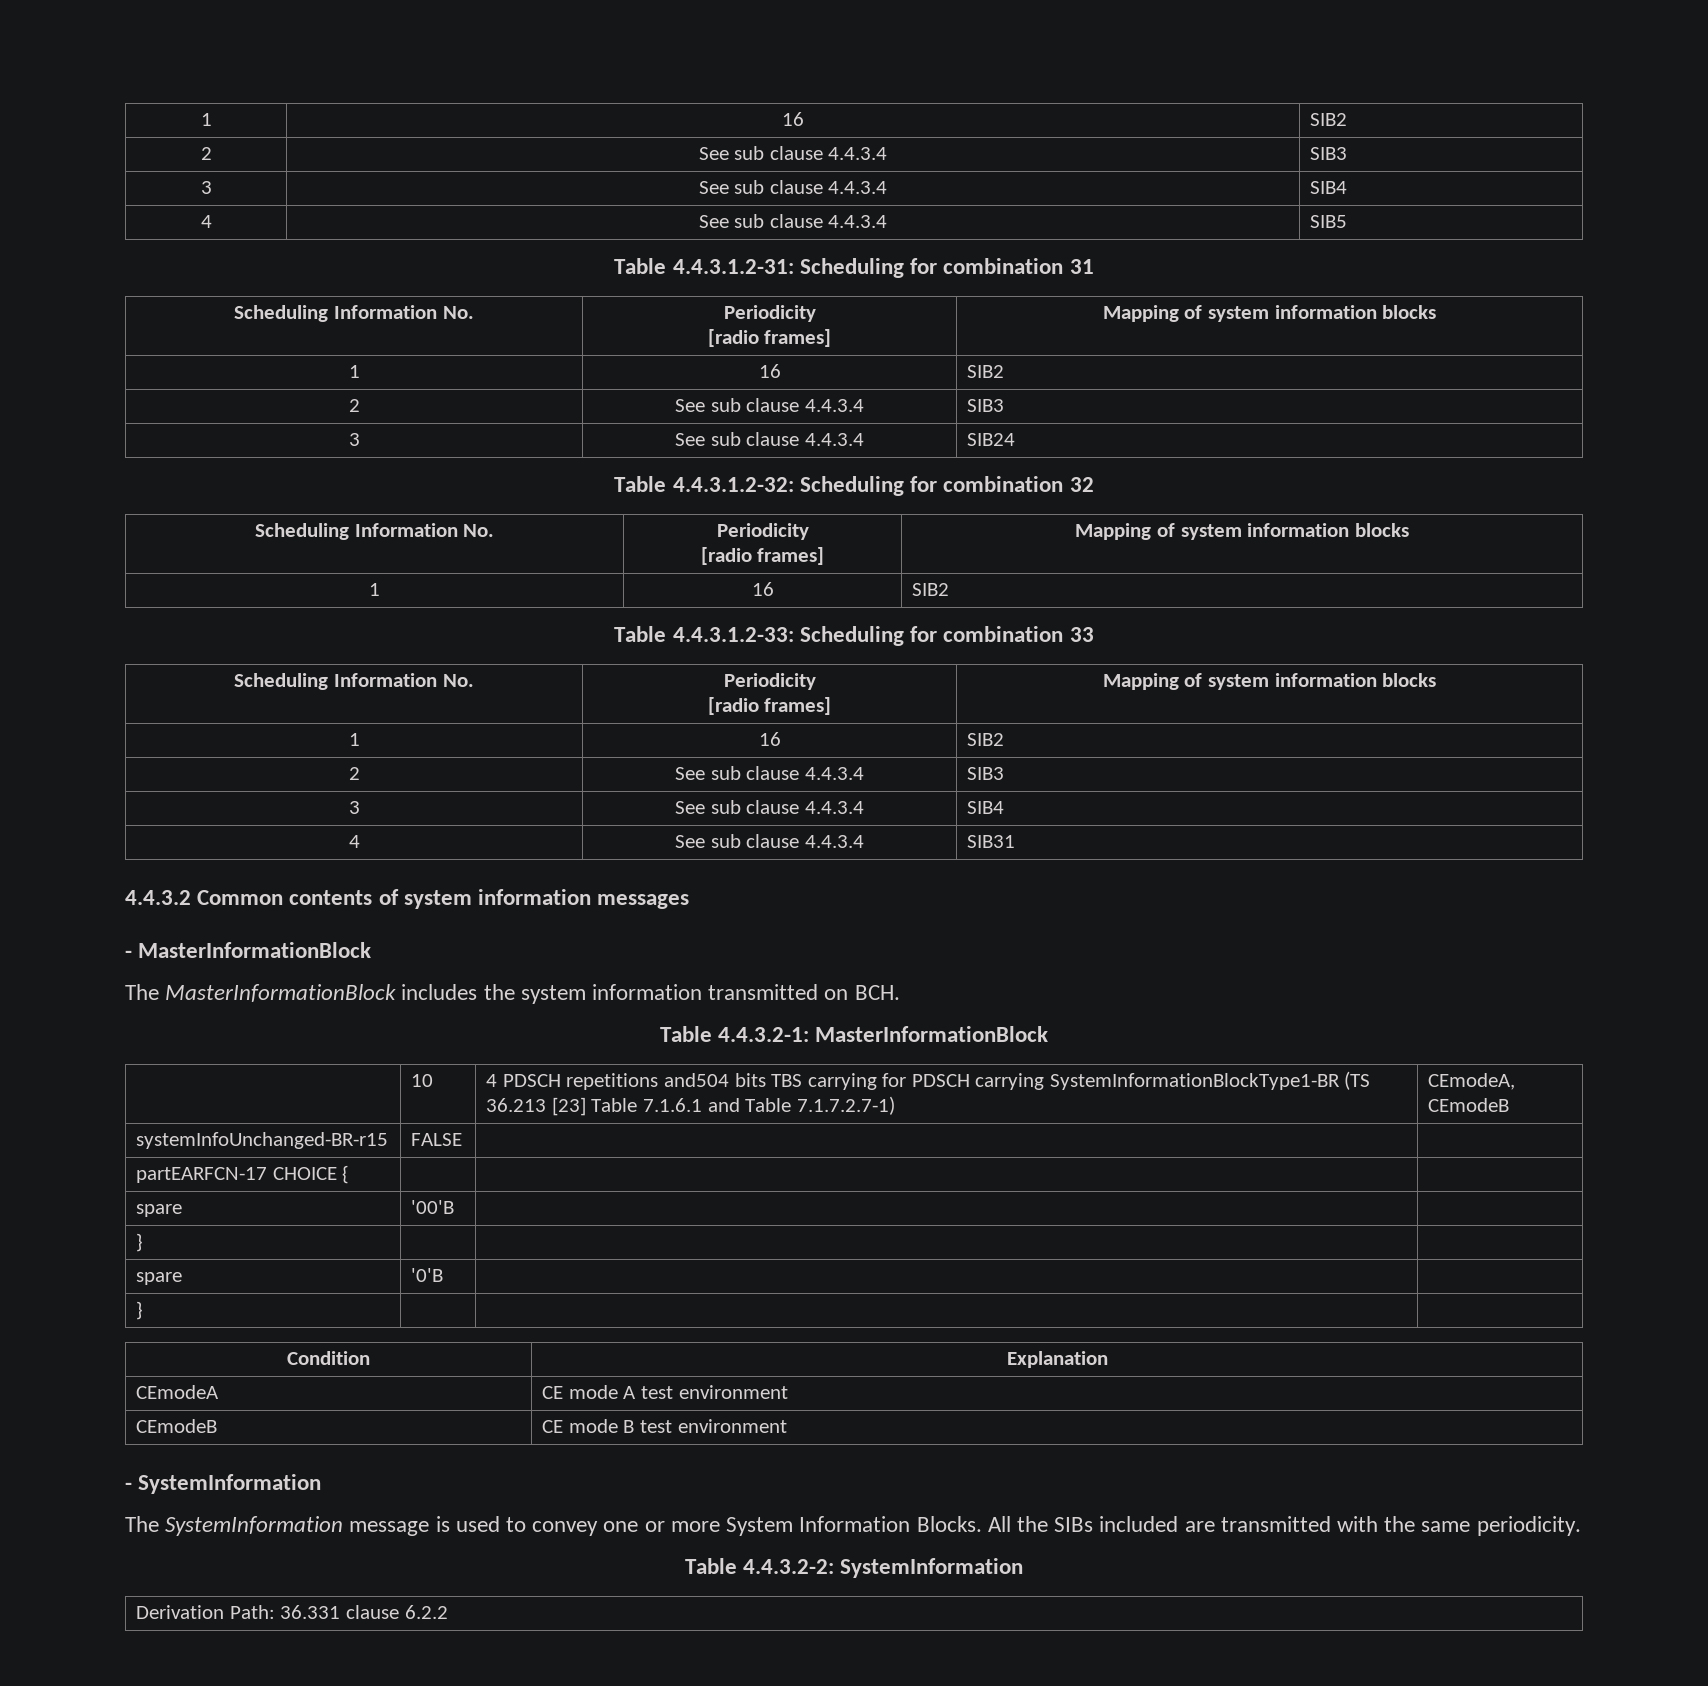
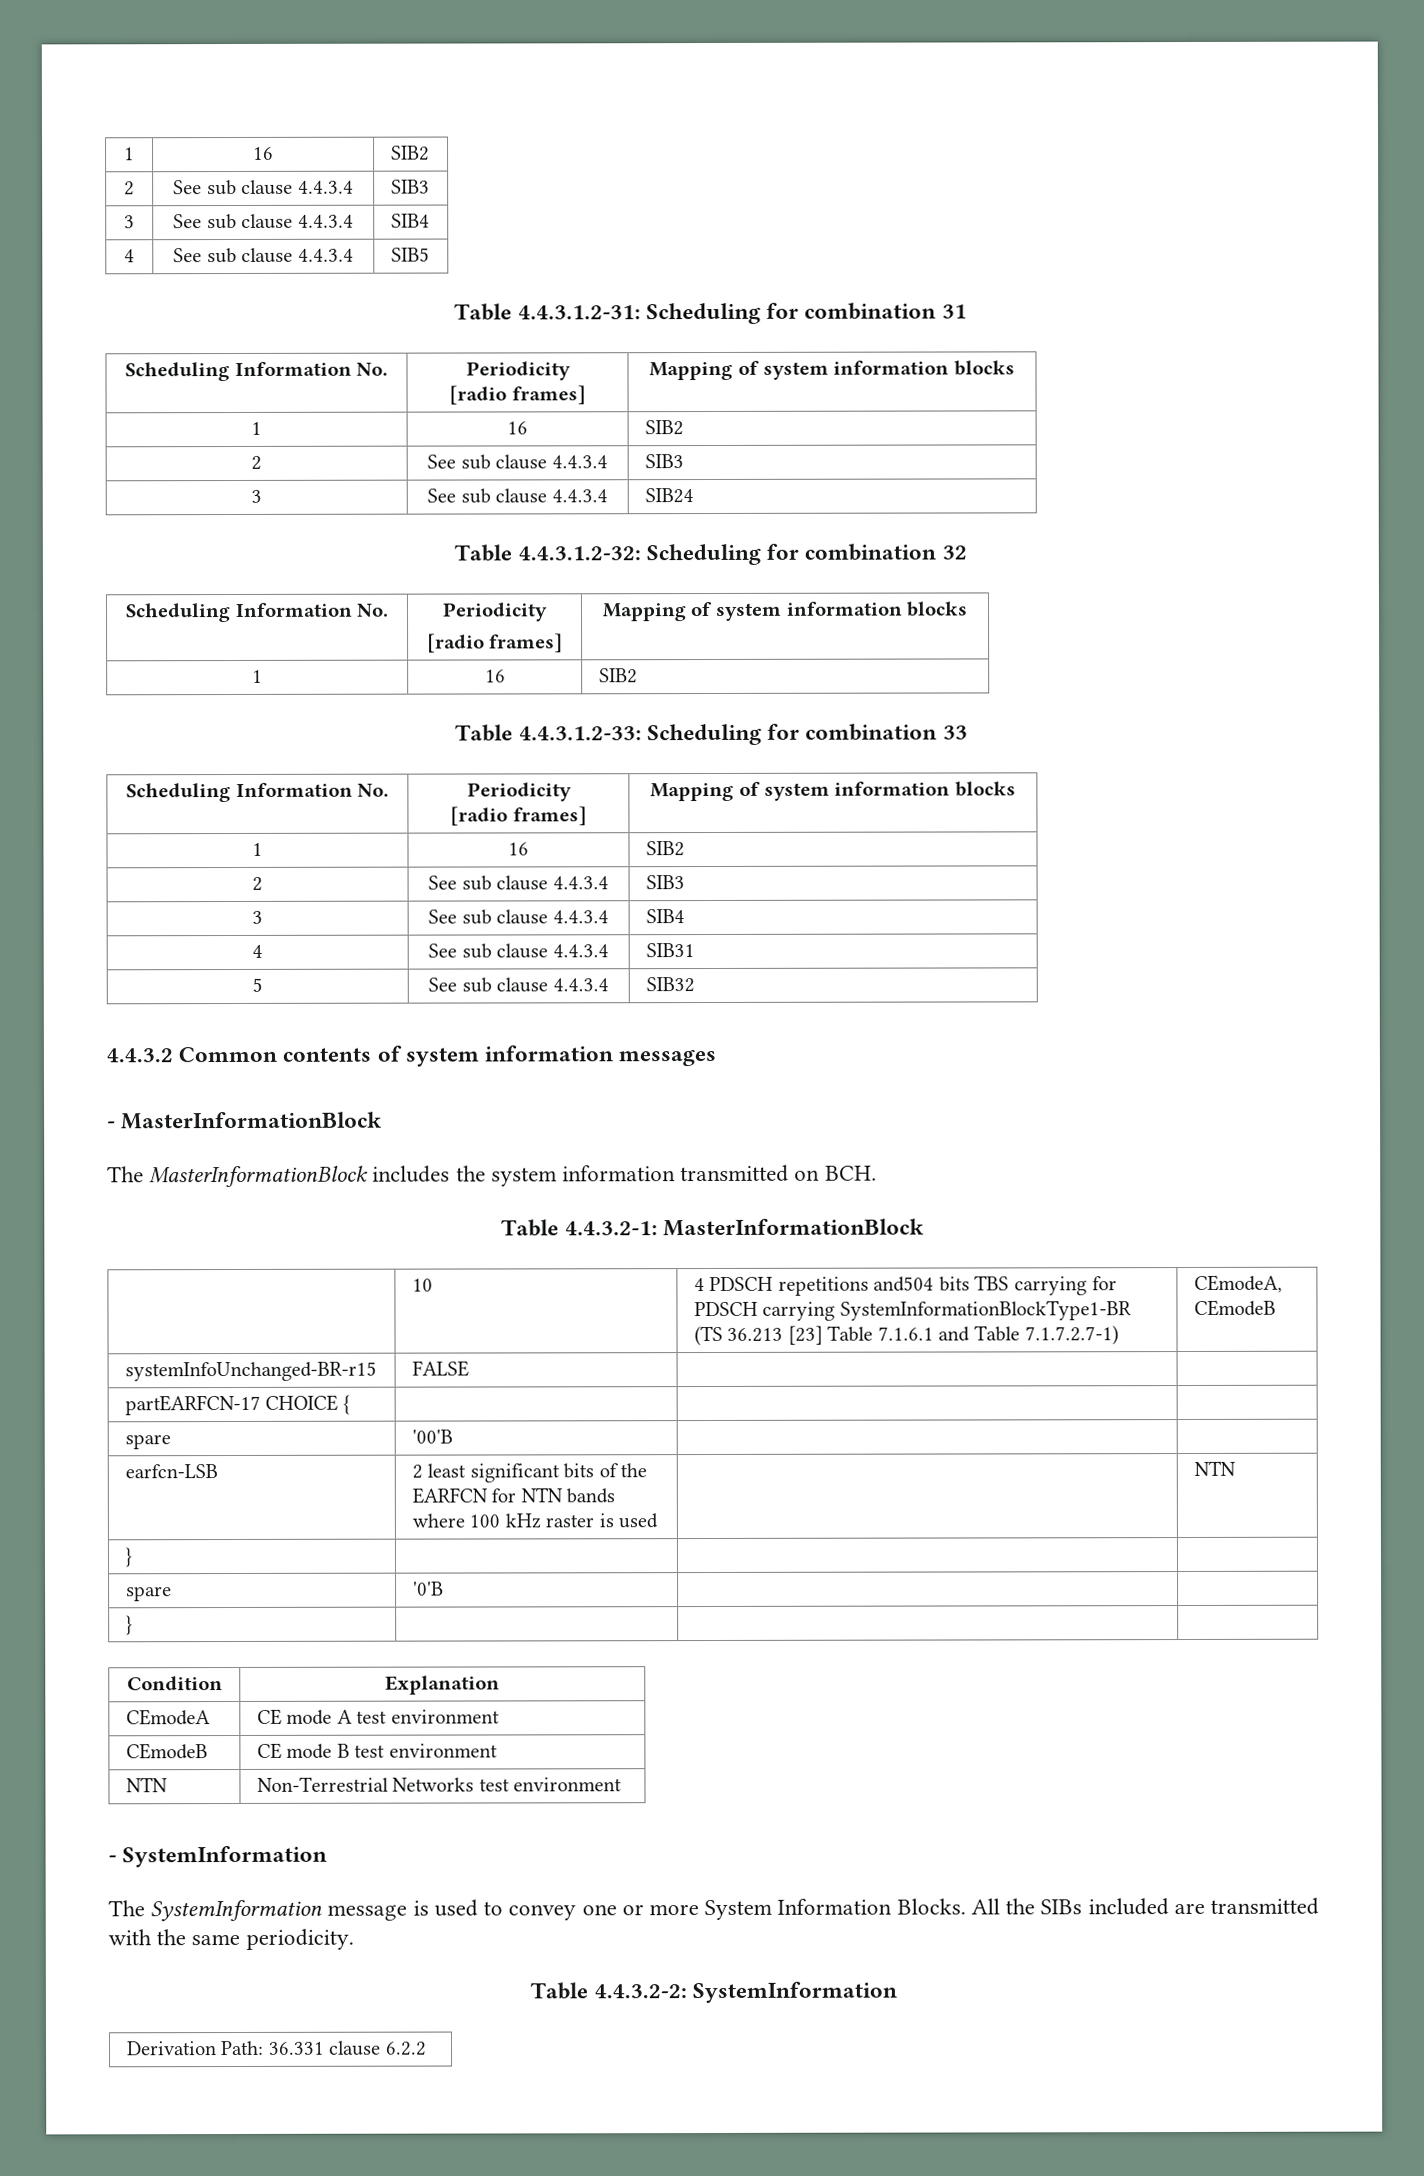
(1016, 841) none -> [252,977,263,992] [428,977,609,993] [645,977,695,993] // 5 | See sub clause 4.4.3.4 | SIB32
(455, 1207) none -> [124,1464,218,1479] [411,1463,648,1483] [411,1487,616,1504] [411,1513,659,1529] [1193,1460,1236,1476] // earfcn-LSB | 2 least significant bits of the EARFCN for NTN bands where 100 kHz raster is used | | NTN
(787, 1426) none -> [125,1777,168,1793] [256,1776,623,1792] // NTN | Non-Terrestrial Networks test environment

